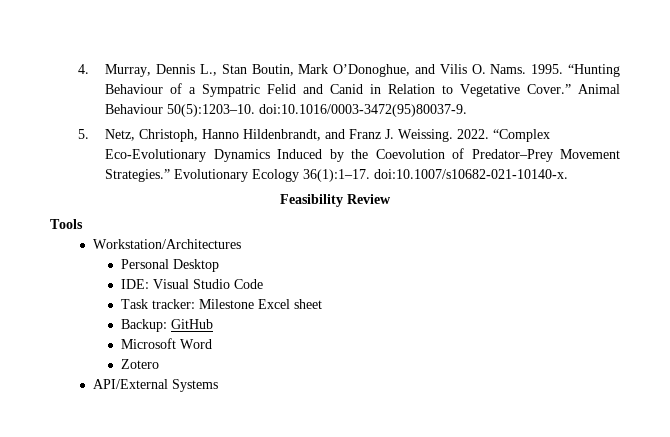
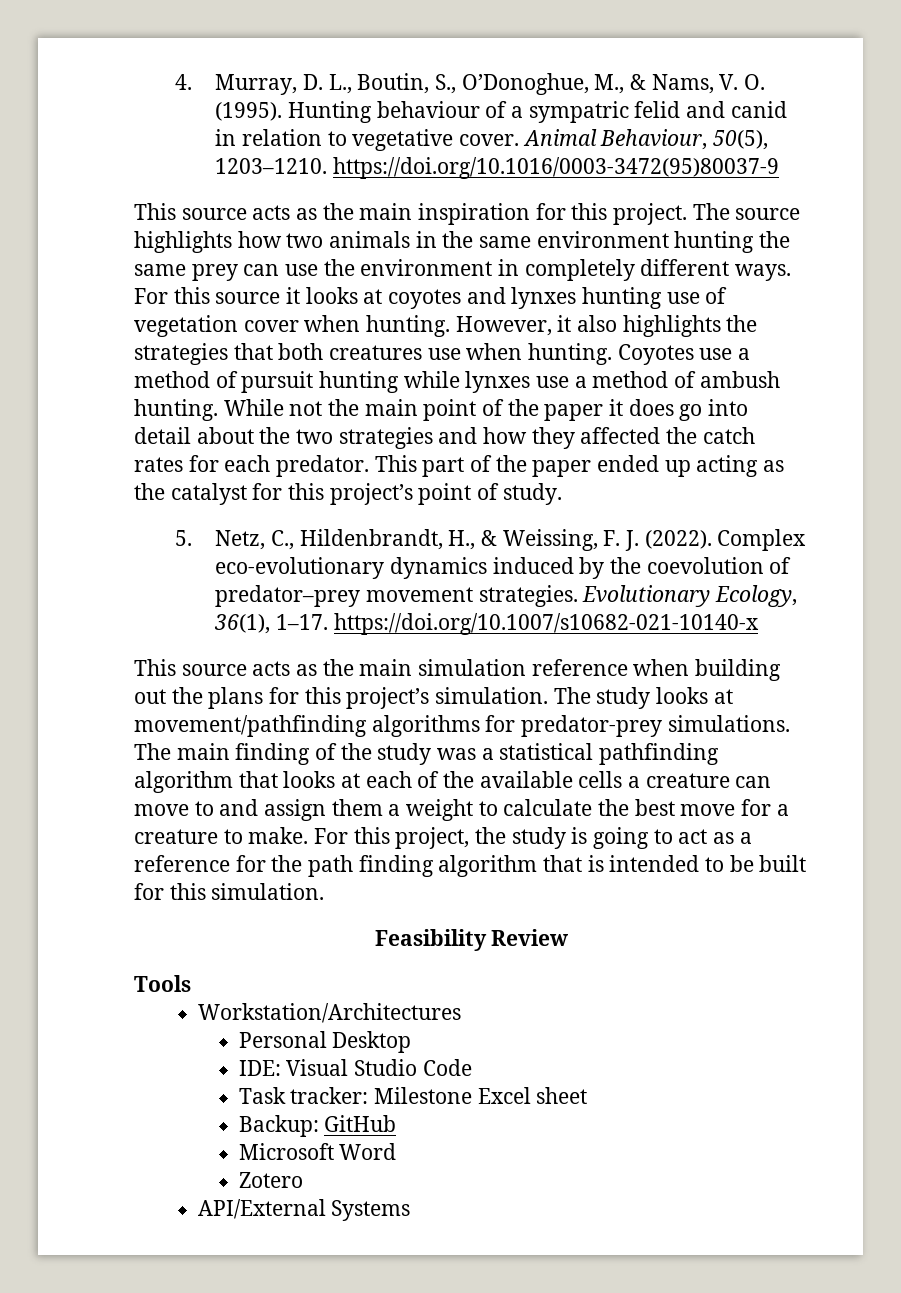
[156,64,621,77] [105,83,621,97] [105,104,468,117] [77,129,551,142] [105,148,620,162] [105,169,569,182] Dennis L., Stan Boutin, Mark O’Donoghue, and Vilis O. Nams. 1995. “Hunting Behaviour of a Sympatric Felid and Canid in Relation to Vegetative Cover.” Animal Behaviour 50(5):1203–10. doi:10.1016/0003-3472(95)80037-9. // 5. Netz, Christoph, Hanno Hildenbrandt, and Franz J. Weissing. 2022. “Complex Eco-Evolutionary Dynamics Induced by the Coevolution of Predator–Prey Movement Strategies.” Evolutionary Ecology 36(1):1–17. doi:10.1007/s10682-021-10140-x. -> [303,73,766,95] [215,101,787,123] [215,129,769,151] [215,157,780,179] [134,203,801,225] [134,231,791,253] [134,259,792,281] [134,287,728,309] [134,315,758,337] [134,343,751,365] [134,371,780,393] [134,399,749,421] [134,427,755,449] [134,455,785,477] [134,483,562,505] [174,529,807,551] [215,557,792,579] [215,585,798,607] [214,613,759,635] [134,659,782,681] [134,687,733,709] [134,715,790,737] [134,743,720,765] [134,771,772,793] [134,799,789,821] [134,827,752,849] [134,855,807,877] [134,883,325,900] D. L., Boutin, S., O’Donoghue, M., & Nams, V. O. (1995). Hunting behaviour of a sympatric felid and canid in relation to vegetative cover. Animal Behaviour, 50(5), 1203–1210. https://doi.org/10.1016/0003-3472(95)80037-9 // This source acts as the main inspiration for this project. The source highlights how two animals in the same environment hunting the same prey can use the environment in completely different ways. For this source it looks at coyotes and lynxes hunting use of vegetation cover when hunting. However, it also highlights the strategies that both creatures use when hunting. Coyotes use a method of pursuit hunting while lynxes use a method of ambush hunting. While not the main point of the paper it does go into detail about the two strategies and how they affected the catch rates for each predator. This part of the paper ended up acting as the catalyst for this project’s point of study. // 5. Netz, C., Hildenbrandt, H., & Weissing, F. J. (2022). Complex eco-evolutionary dynamics induced by the coevolution of predator–prey movement strategies. Evolutionary Ecology, 36(1), 1–17. https://doi.org/10.1007/s10682-021-10140-x // This source acts as the main simulation reference when building out the plans for this project’s simulation. The study looks at movement/pathfinding algorithms for predator-prey simulations. The main finding of the study was a statistical pathfinding algorithm that looks at each of the available cells a creature can move to and assign them a weight to calculate the best move for a creature to make. For this project, the study is going to act as a reference for the path finding algorithm that is intended to be built for this simulation.

